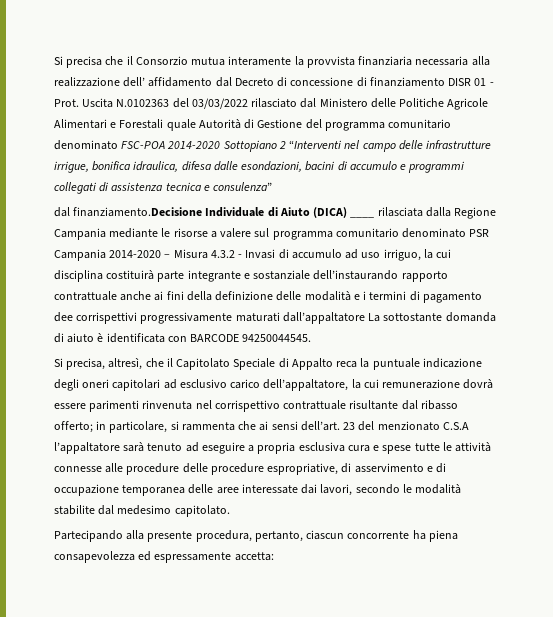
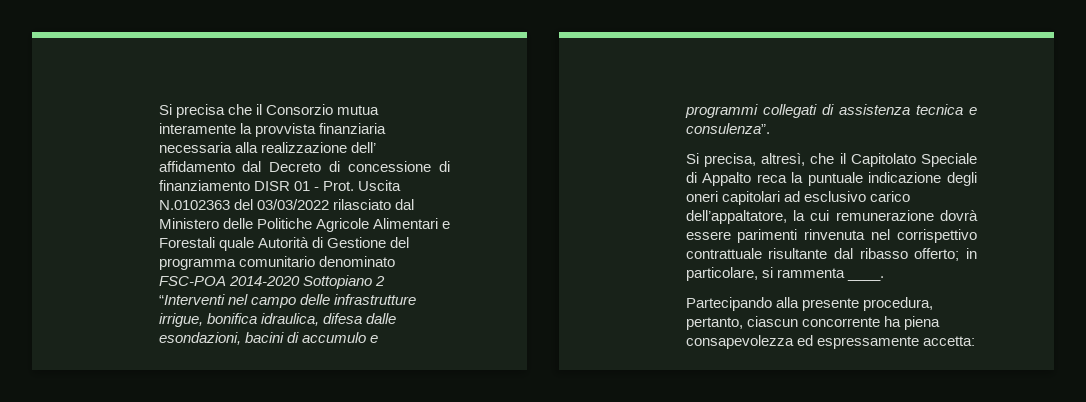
[213,182,273,191] [53,207,497,219] [53,228,490,240] [53,249,452,261] [53,270,448,282] [53,291,482,303] [53,312,496,324] [53,333,312,343] consulenza” // dal finanziamento.Decisione Individuale di Aiuto (DICA) ____ rilasciata dalla Regione Campania mediante le risorse a valere sul programma comunitario denominato PSR Campania 2014-2020 – Misura 4.3.2 - Invasi di accumulo ad uso irriguo, la cui disciplina costituirà parte integrante e sostanziale dell’instaurando rapporto contrattuale anche ai fini della definizione delle modalità e i termini di pagamento dee corrispettivi progressivamente maturati dall’appaltatore La sottostante domanda di aiuto è identificata con BARCODE 94250044545. -> [685,123,770,134] consulenza”.
[238,421,469,431] [53,442,492,454] [53,463,447,475] [53,484,462,496] [53,505,230,517] che ai sensi dell’art. 23 del menzionato C.S.A l’appaltatore sarà tenuto ad eseguire a propria esclusiva cura e spese tutte le attività connesse alle procedure delle procedure espropriative, di asservimento e di occupazione temporanea delle aree interessate dai lavori, secondo le modalità stabilite dal medesimo capitolato. -> [846,276,884,281] ____.

